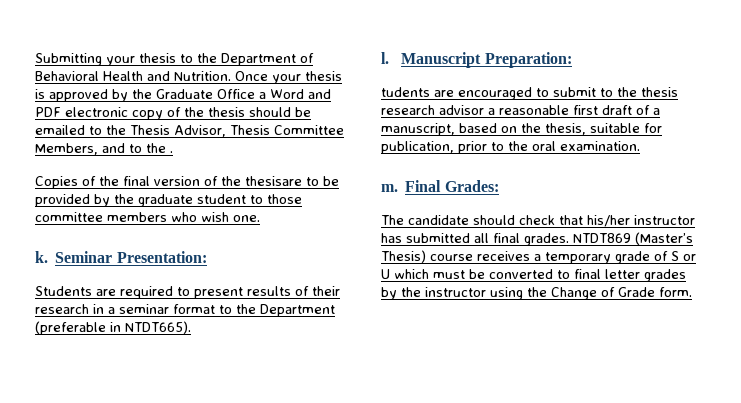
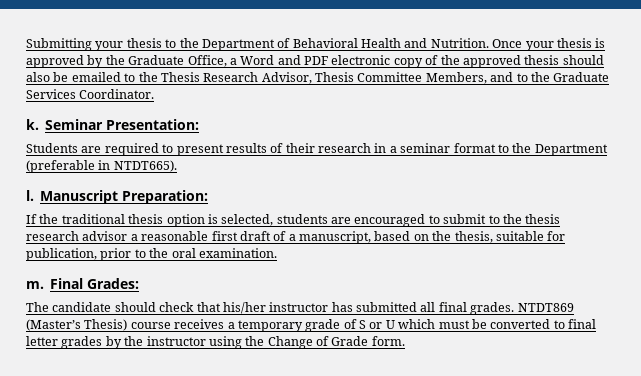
[217,89,255,99] Office -> [187,55,227,67] Office,
(204, 112) none -> [462,55,521,68] approved
(291, 112) none -> [26,72,50,82] also
(170, 130) none -> [203,72,259,82] Research
[170,151,173,153] [35,176,339,189] [35,194,302,207] [35,212,260,222] . // Copies of the final version of the thesisare to be provided by the graduate student to those committee members who wish one. -> [553,72,610,82] [26,89,155,99] Graduate Services Coordinator.
[381,87,430,97] tudents -> [26,214,328,227] If the traditional thesis option is selected, students

